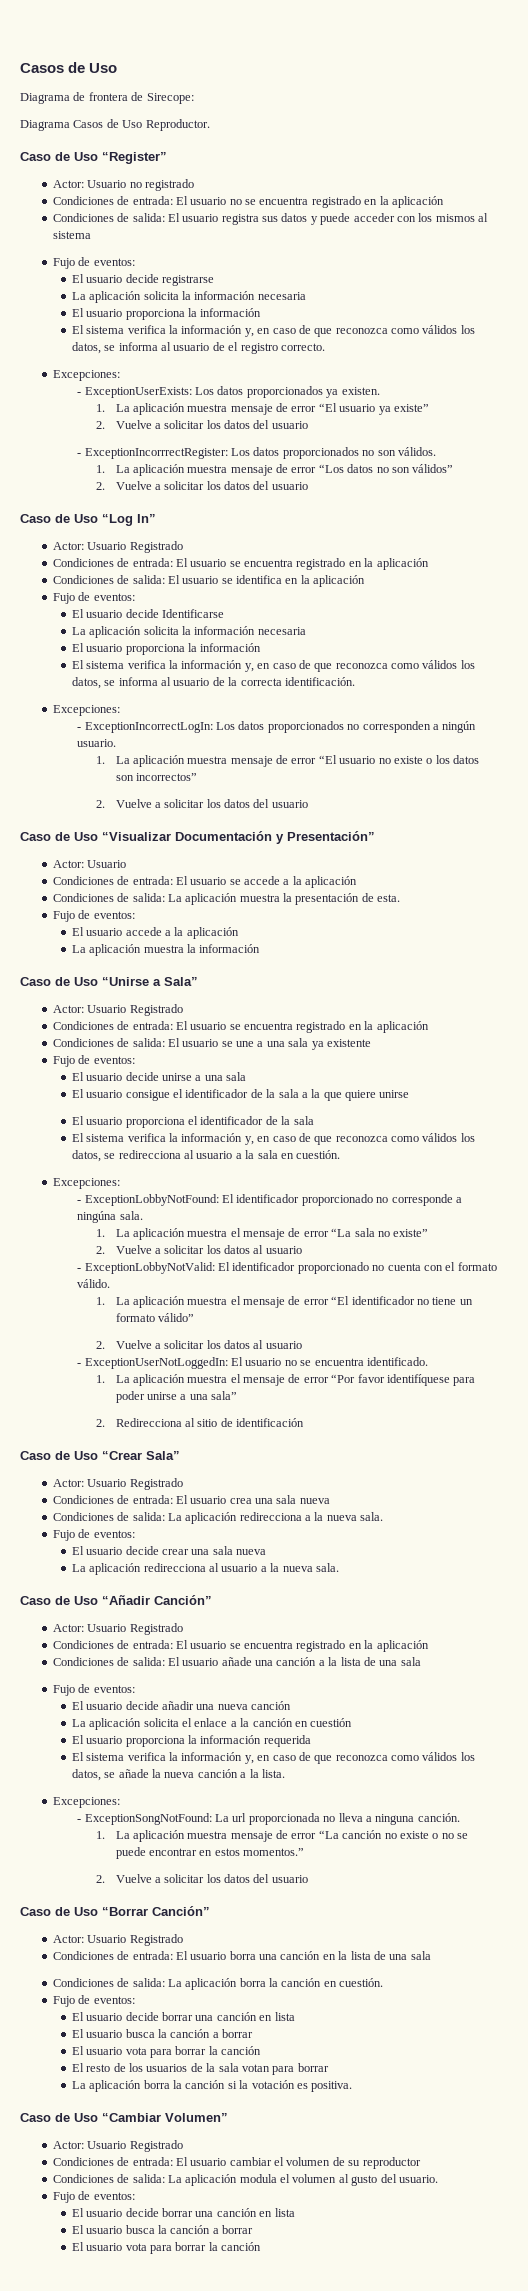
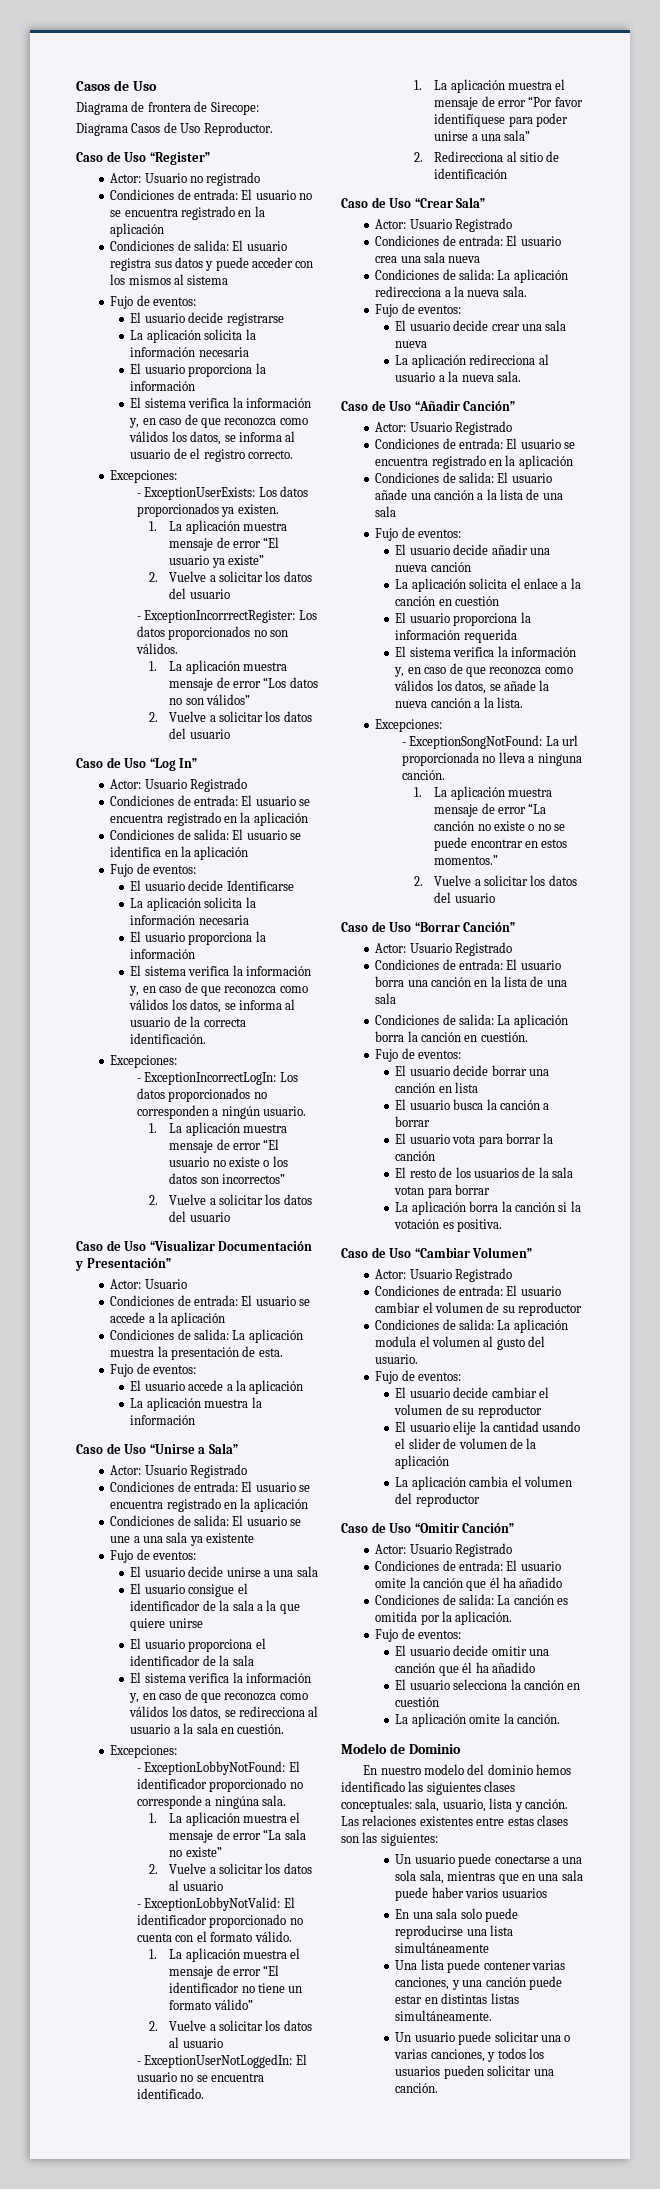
[162,2208,295,2217] [71,2225,254,2234] [71,2242,262,2254] borrar una canción en lista // El usuario busca la canción a borrar // El usuario vota para borrar la canción -> [491,1387,549,1398] [394,1404,542,1418] [395,1421,581,1435] [395,1438,537,1449] [395,1455,450,1469] [395,1476,572,1490] [395,1493,480,1507] [341,1522,515,1533] [375,1543,512,1557] [375,1560,561,1571] [375,1577,563,1591] [375,1594,568,1605] [375,1611,513,1625] [375,1628,461,1642] [395,1645,549,1656] [395,1662,535,1676] [395,1679,581,1690] [395,1697,440,1707] [395,1713,560,1727] [341,1743,461,1754] [363,1764,572,1775] [341,1781,516,1795] [341,1798,568,1812] [341,1815,568,1826] [341,1832,438,1846] [395,1853,583,1867] [395,1870,583,1884] [395,1887,547,1901] [395,1908,518,1922] [395,1925,514,1939] [395,1942,490,1953] [395,1959,565,1973] [395,1976,562,1990] [395,1993,519,2004] [395,2010,493,2021] [395,2031,571,2045] [394,2048,544,2062] [395,2065,554,2079] [395,2083,439,2093] cambiar el volumen de su reproductor // El usuario elije la cantidad usando el slider de volumen de la aplicación // La aplicación cambia el volumen del reproductor // Caso de Uso “Omitir Canción” // Actor: Usuario Registrado // Condiciones de entrada: El usuario omite la canción que él ha añadido // Condiciones de salida: La canción es omitida por la aplicación. // Fujo de eventos: // El usuario decide omitir una canción que él ha añadido // El usuario selecciona la canción en cuestión // La aplicación omite la canción. // Modelo de Dominio // En nuestro modelo del dominio hemos identificado las siguientes clases conceptuales: sala, usuario, lista y canción. Las relaciones existentes entre estas clases son las siguientes: // Un usuario puede conectarse a una sola sala, mientras que en una sala puede haber varios usuarios // En una sala solo puede reproducirse una lista simultáneamente // Una lista puede contener varias canciones, y una canción puede estar en distintas listas simultáneamente. // Un usuario puede solicitar una o varias canciones, y todos los usuarios pueden solicitar una canción.

